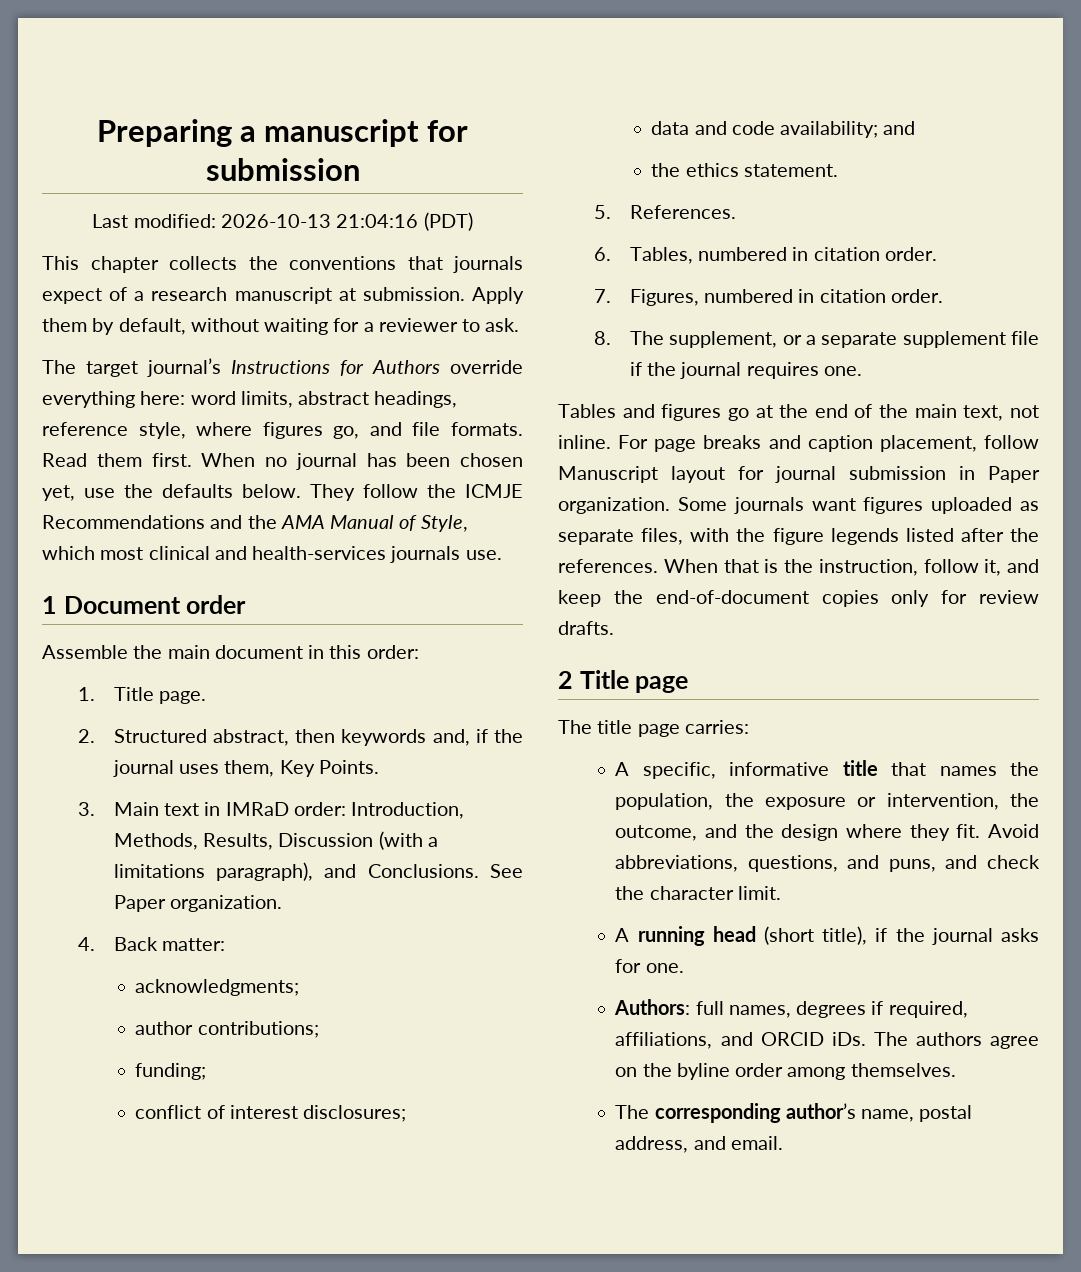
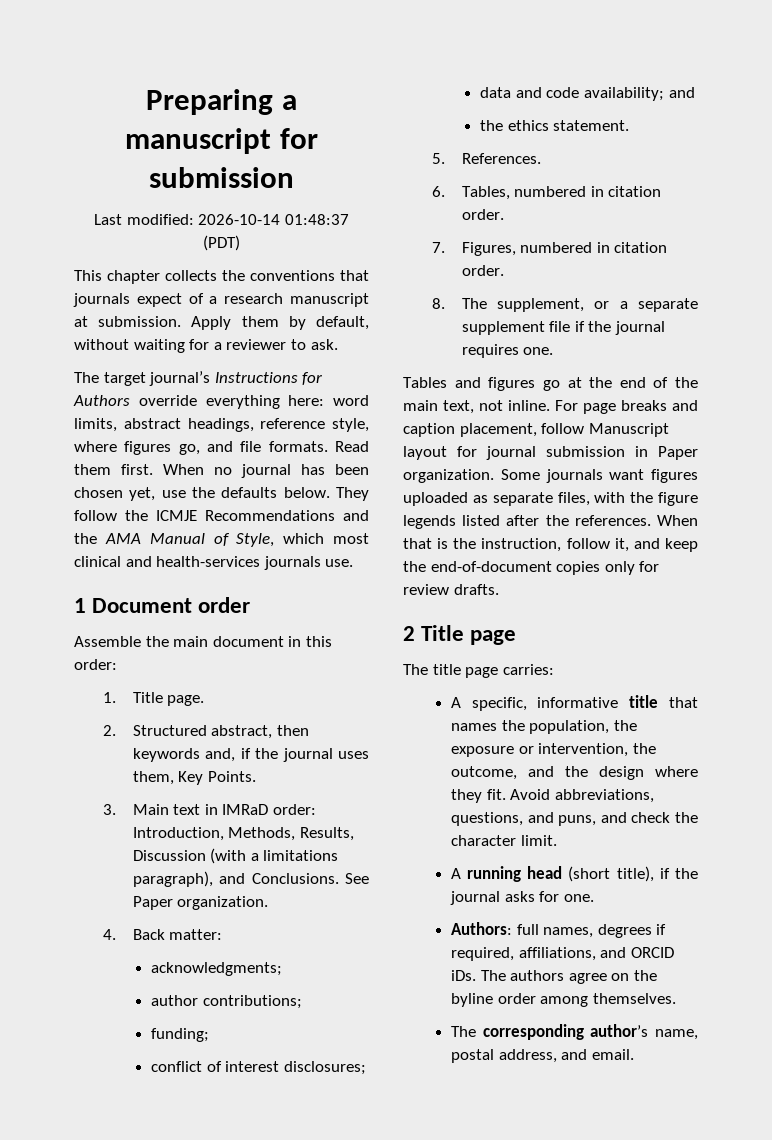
[221,214,419,228] 2026-10-13 21:04:16 -> [198,214,349,225] 2026-10-14 01:48:37

